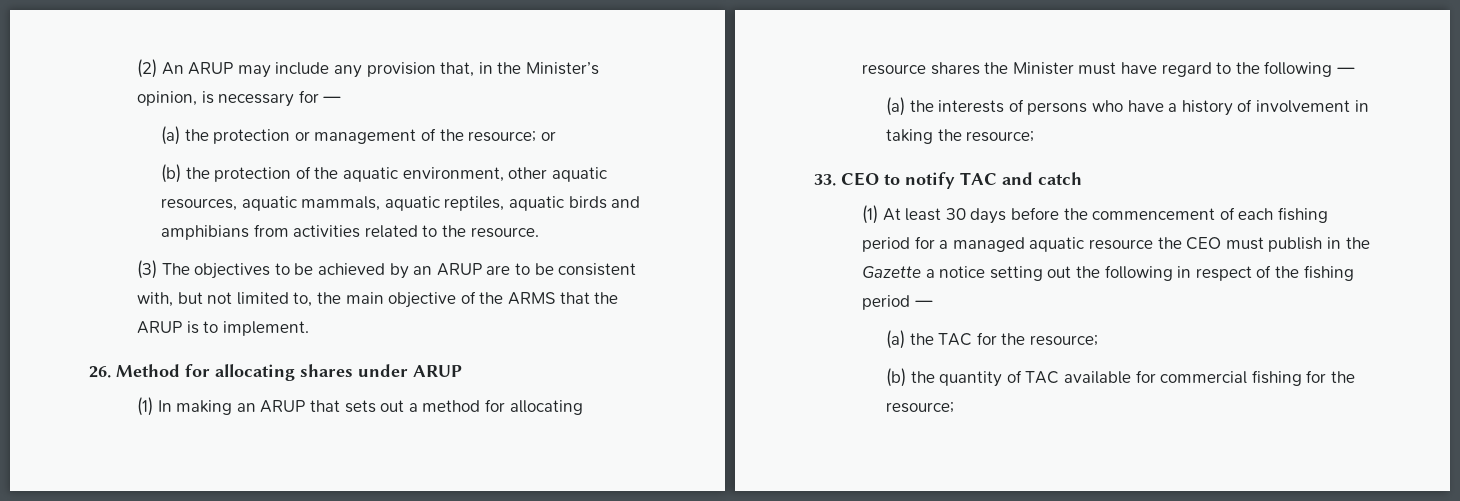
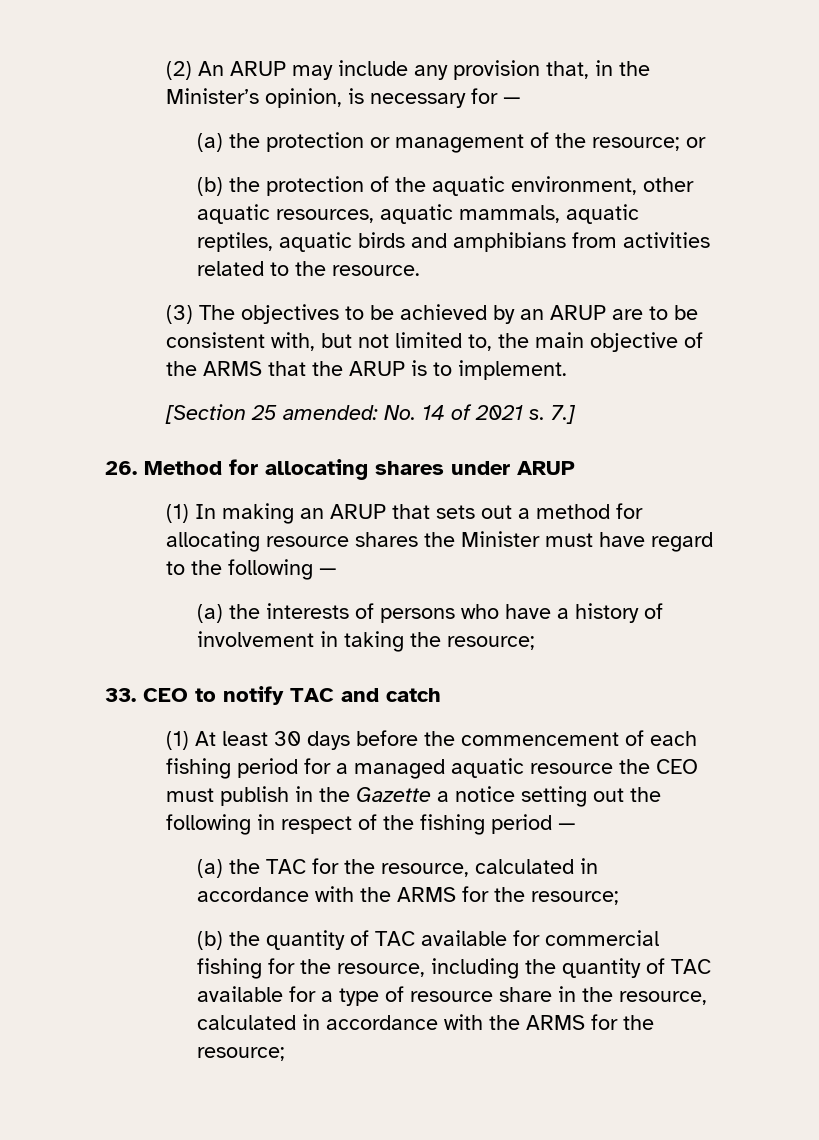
(309, 328) none -> [165,404,577,424] // [Section 25 amended: No. 14 of 2021 s. 7.]
(1026, 339) none -> [380,858,598,877] [196,886,525,902] resource, calculated in accordance with the ARMS for the
(1356, 377) none -> [336,958,711,979] [196,986,707,1006] [196,1014,654,1030] resource, including the quantity of TAC available for a type of resource share in the resource, calculated in accordance with the ARMS for the

